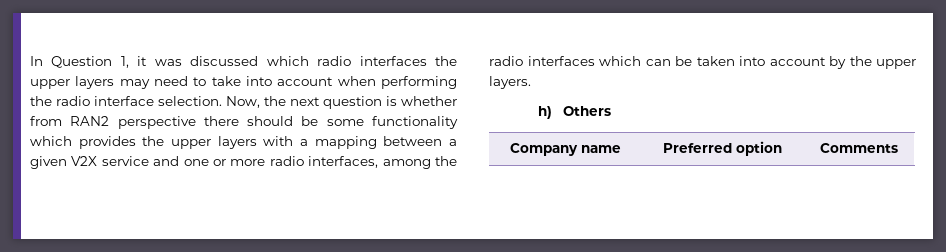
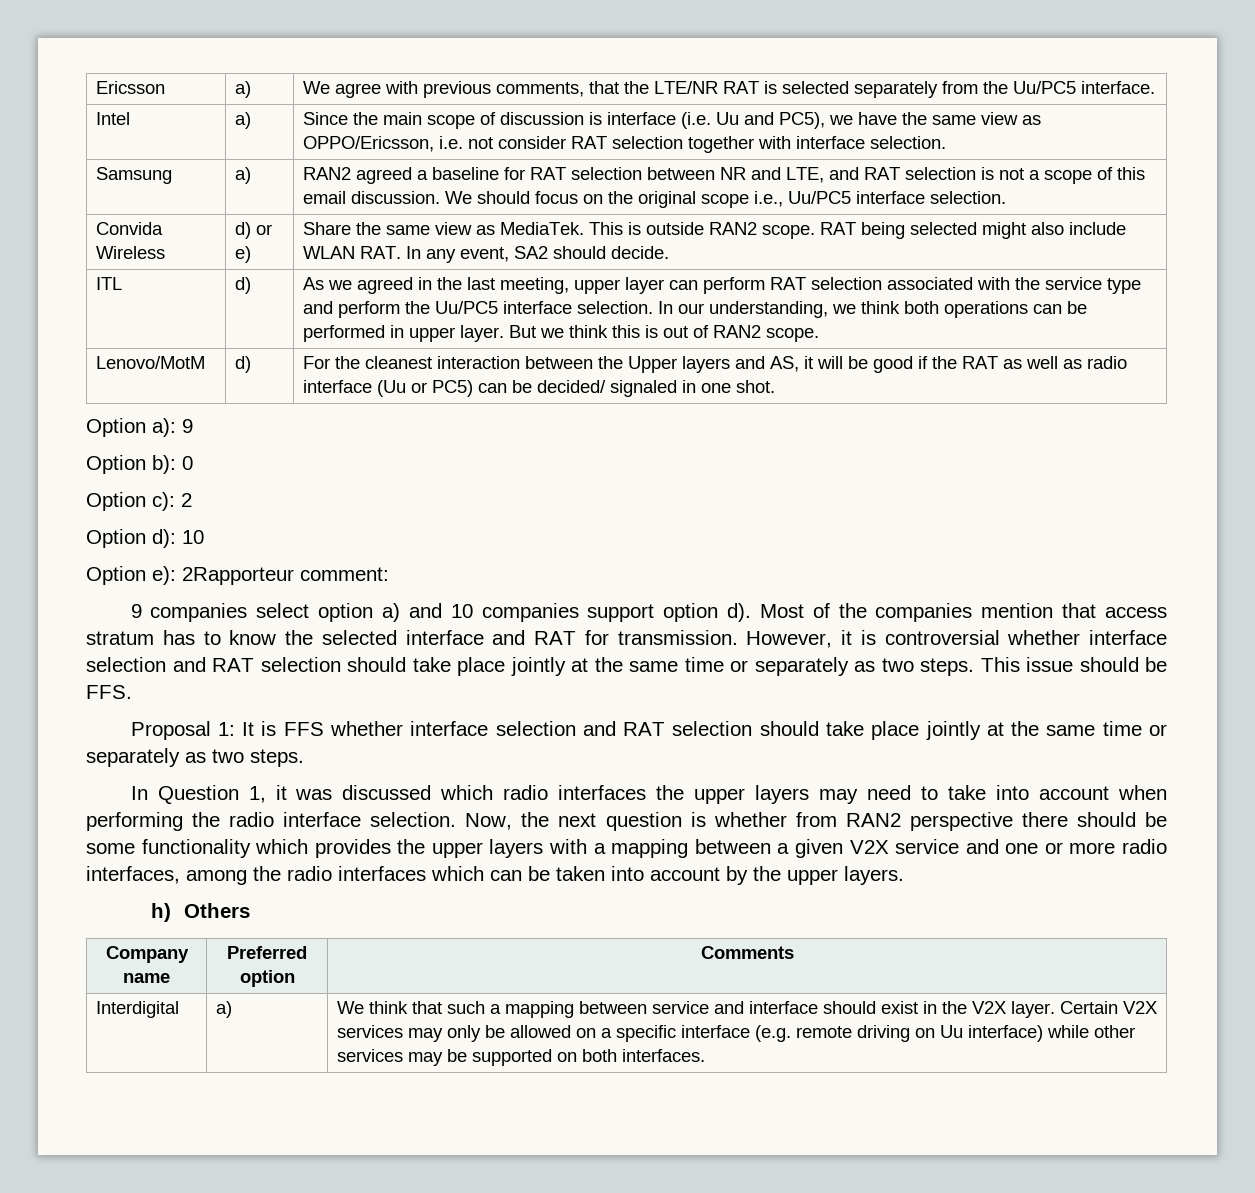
(30, 61) none -> [95,81,165,94] [234,81,251,98] [302,81,1155,98] [95,112,130,125] [234,112,251,129] [302,112,1041,129] [302,136,946,153] [95,167,172,184] [234,167,251,184] [302,167,1145,184] [302,191,1006,208] [95,222,163,235] [95,246,165,259] [234,222,272,239] [234,246,251,263] [302,222,1126,239] [302,246,669,263] [95,277,122,290] [234,277,251,294] [302,277,1141,294] [302,301,1087,318] [302,325,819,342] [95,356,205,369] [234,356,251,373] [302,356,1127,373] [302,380,775,397] [86,418,193,437] [86,455,193,474] [86,492,192,511] [86,529,204,548] [86,566,389,585] [130,603,1168,622] [86,630,1167,648] [86,657,1167,676] [86,685,132,699] [130,721,1167,740] [86,748,304,767] Ericsson | a) | We agree with previous comments, that the LTE/NR RAT is selected separately from the Uu/PC5 interface. // Intel | a) | Since the main scope of discussion is interface (i.e. Uu and PC5), we have the same view as OPPO/Ericsson, i.e. not consider RAT selection together with interface selection. // Samsung | a) | RAN2 agreed a baseline for RAT selection between NR and LTE, and RAT selection is not a scope of this email discussion. We should focus on the original scope i.e., Uu/PC5 interface selection. // Convida Wireless | d) or e) | Share the same view as MediaTek. This is outside RAN2 scope. RAT being selected might also include WLAN RAT. In any event, SA2 should decide. // ITL | d) | As we agreed in the last meeting, upper layer can perform RAT selection associated with the service type and perform the Uu/PC5 interface selection. In our understanding, we think both operations can be performed in upper layer. But we think this is out of RAN2 scope. // Lenovo/MotM | d) | For the cleanest interaction between the Upper layers and AS, it will be good if the RAT as well as radio interface (Uu or PC5) can be decided/ signaled in one shot. // Option a): 9 // Option b): 0 // Option c): 2 // Option d): 10 // Option e): 2Rapporteur comment: // 9 companies select option a) and 10 companies support option d). Most of the companies mention that access stratum has to know the selected interface and RAT for transmission. However, it is controversial whether interface selection and RAT selection should take place jointly at the same time or separately as two steps. This issue should be FFS. // Proposal 1: It is FFS whether interface selection and RAT selection should take place jointly at the same time or separately as two steps. //
(898, 148) none -> [95,1001,179,1018] [215,1001,232,1018] [336,1001,1157,1018] [336,1025,1135,1042] [336,1049,705,1066] // Interdigital | a) | We think that such a mapping between service and interface should exist in the V2X layer. Certain V2X services may only be allowed on a specific interface (e.g. remote driving on Uu interface) while other services may be supported on both interfaces.

